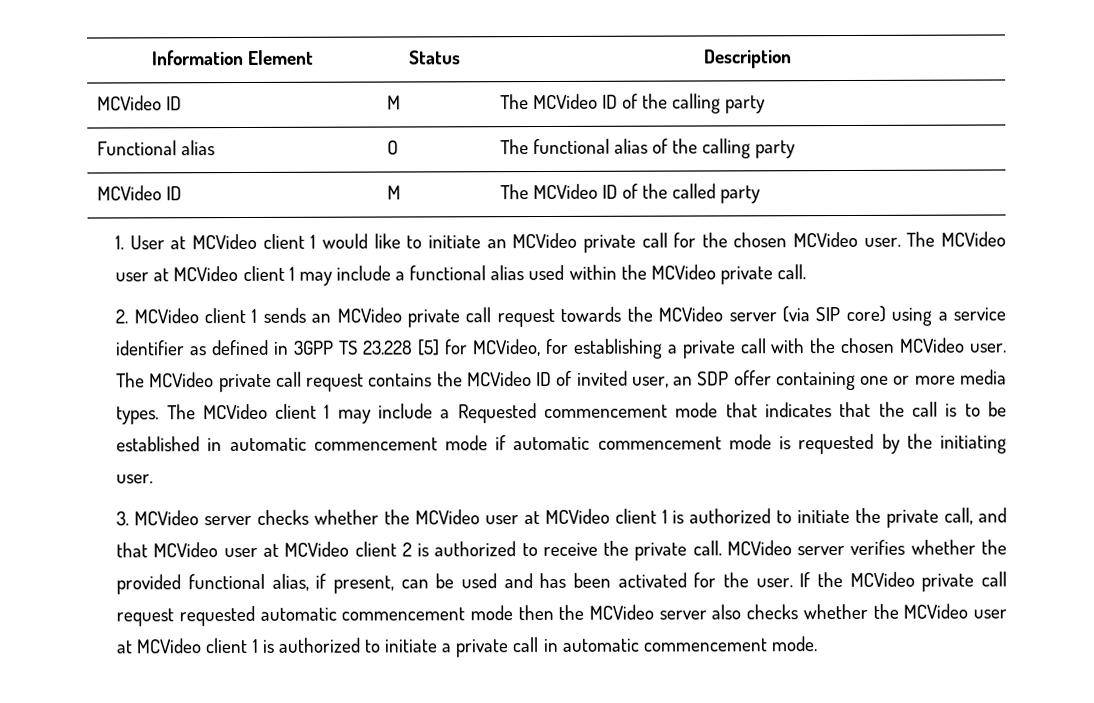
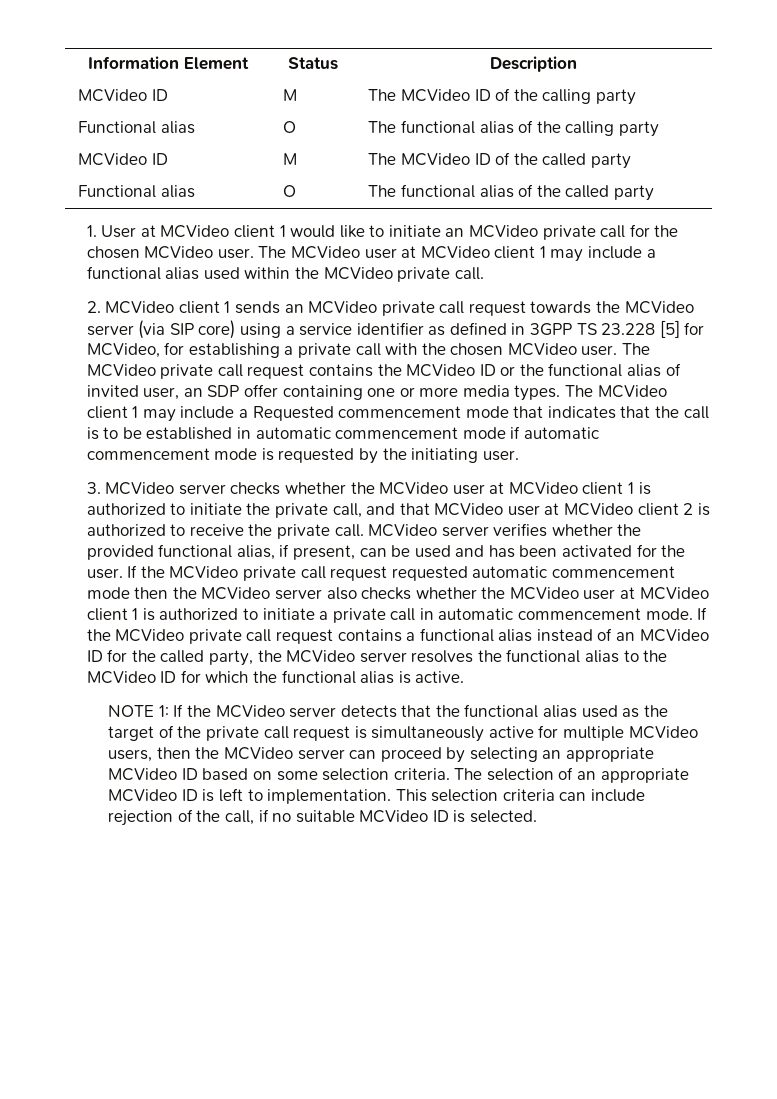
(762, 194) none -> [78,185,196,198] [283,185,297,197] [368,184,654,201] // Functional alias | O | The functional alias of the called party
(553, 379) none -> [500,363,662,377] or the functional alias
(817, 644) none -> [697,607,708,620] [86,628,709,644] [86,649,668,666] [86,670,465,684] [108,704,668,718] [108,725,698,742] [108,747,655,763] [108,767,689,783] [108,788,646,804] [108,809,538,826] If the MCVideo private call request contains a functional alias instead of an MCVideo ID for the called party, the MCVideo server resolves the functional alias to the MCVideo ID for which the functional alias is active. // NOTE 1: If the MCVideo server detects that the functional alias used as the target of the private call request is simultaneously active for multiple MCVideo users, then the MCVideo server can proceed by selecting an appropriate MCVideo ID based on some selection criteria. The selection of an appropriate MCVideo ID is left to implementation. This selection criteria can include rejection of the call, if no suitable MCVideo ID is selected.

